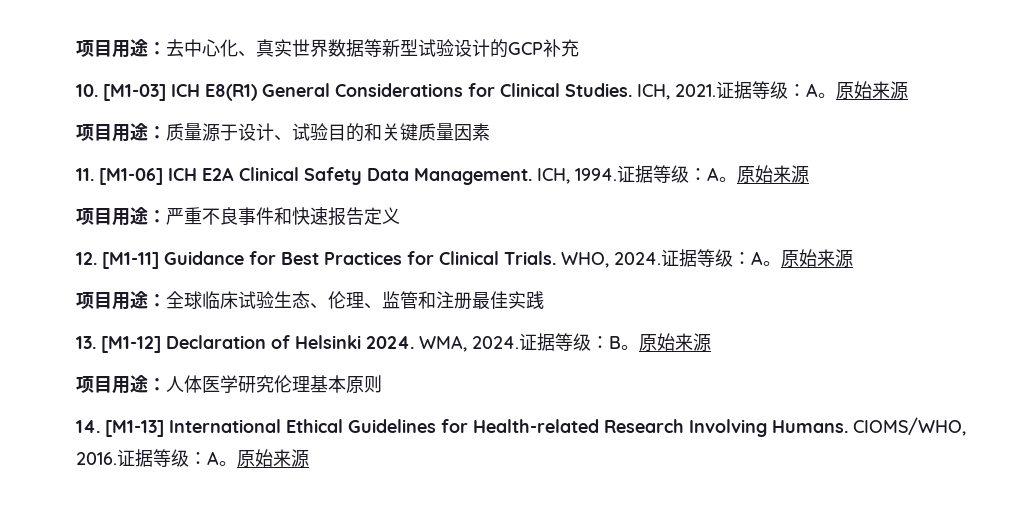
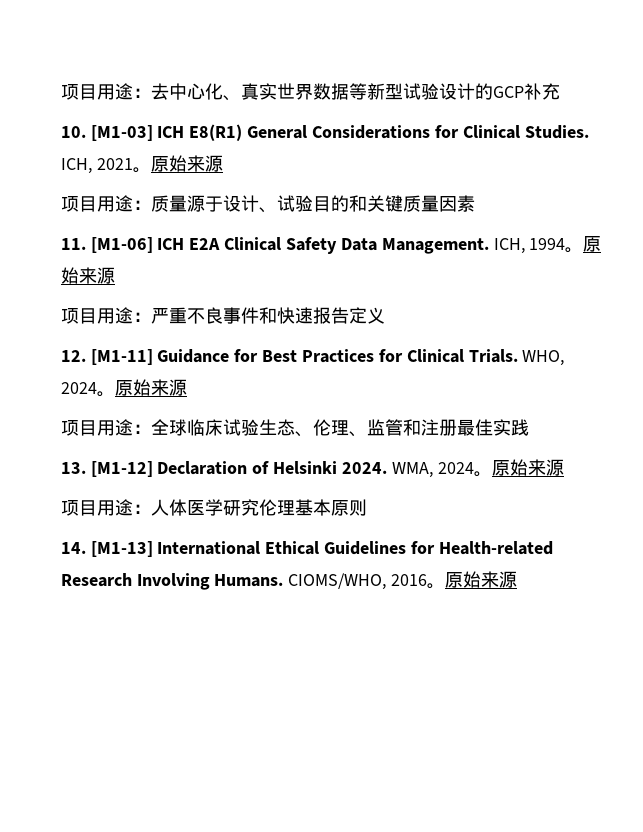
[674,81,818,99] 2021.证据等级：A -> [96,158,133,170] 2021
[574,165,719,183] 1994.证据等级：A -> [529,238,566,250] 1994
[613,249,763,267] 2024.证据等级：A -> [60,382,97,394] 2024
[471,333,621,351] 2024.证据等级：B -> [437,462,474,474] 2024
[75,449,219,467] 2016.证据等级：A -> [391,574,428,586] 2016

